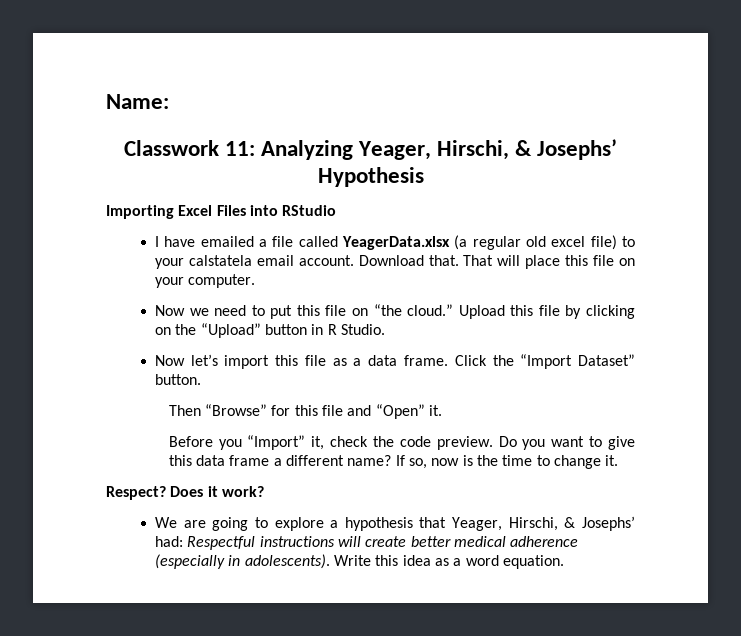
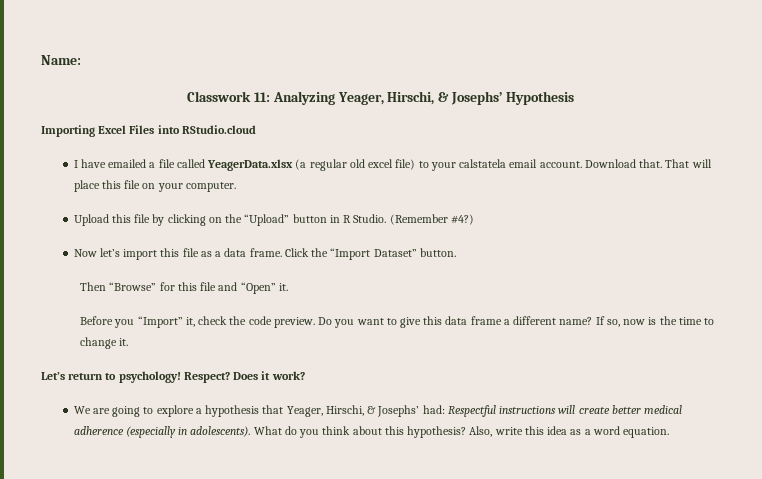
[282,205,337,216] RStudio -> [181,125,256,134] RStudio.cloud
[154,304,454,319] Now we need to put this file on “the cloud.” -> (236, 187) none
(385, 329) none -> [389,214,474,225] (Remember #4?)
(619, 460) none -> [41,371,181,383] Let’s return to psychology!
[333,555,371,566] Write -> [253,426,523,438] What do you think about this hypothesis? Also, write

